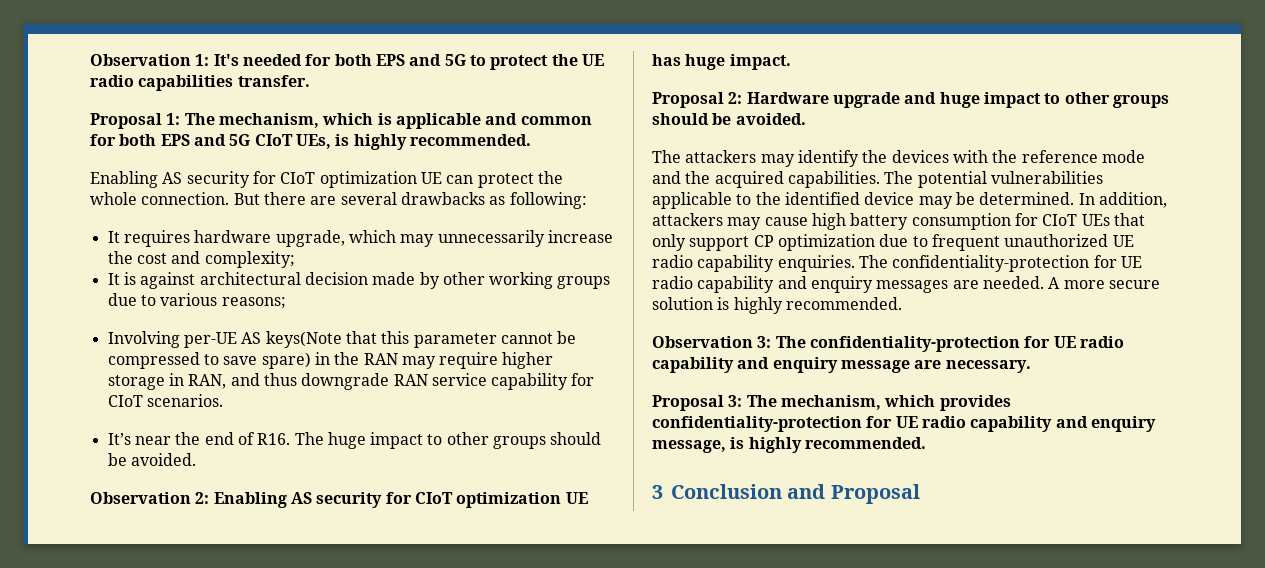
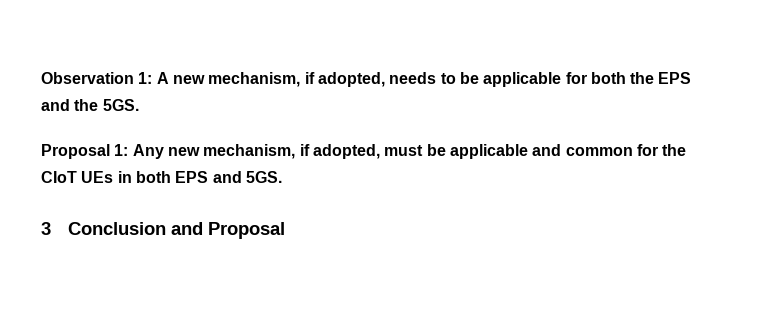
[213,54,604,70] [90,75,310,91] [90,113,592,129] [90,134,531,150] [90,171,563,188] [90,192,587,209] [107,230,613,247] [107,251,295,268] [107,272,611,289] [107,293,286,309] [107,331,577,348] [107,352,554,369] [107,373,595,390] [107,394,223,407] [107,432,602,449] [107,453,196,466] [90,492,588,508] [652,54,791,70] [652,92,1169,108] [652,113,806,125] [652,150,1145,167] [652,171,1103,188] [652,192,1167,209] [652,213,1145,230] [652,234,1134,251] [652,255,1142,272] [652,276,1160,293] [652,297,902,314] [652,336,1124,352] [652,357,1031,373] [652,395,1011,411] [652,416,1156,432] [652,437,926,453] It's needed for both EPS and 5G to protect the UE radio capabilities transfer. // Proposal 1: The mechanism, which is applicable and common for both EPS and 5G CIoT UEs, is highly recommended. // Enabling AS security for CIoT optimization UE can protect the whole connection. But there are several drawbacks as following: // It requires hardware upgrade, which may unnecessarily increase the cost and complexity; // It is against architectural decision made by other working groups due to various reasons; // Involving per-UE AS keys(Note that this parameter cannot be compressed to save spare) in the RAN may require higher storage in RAN, and thus downgrade RAN service capability for CIoT scenarios. // It’s near the end of R16. The huge impact to other groups should be avoided. // Observation 2: Enabling AS security for CIoT optimization UE has huge impact. // Proposal 2: Hardware upgrade and huge impact to other groups should be avoided. // The attackers may identify the devices with the reference mode and the acquired capabilities. The potential vulnerabilities applicable to the identified device may be determined. In addition, attackers may cause high battery consumption for CIoT UEs that only support CP optimization due to frequent unauthorized UE radio capability enquiries. The confidentiality-protection for UE radio capability and enquiry messages are needed. A more secure solution is highly recommended. // Observation 3: The confidentiality-protection for UE radio capability and enquiry message are necessary. // Proposal 3: The mechanism, which provides confidentiality-protection for UE radio capability and enquiry message, is highly recommended. -> [156,72,692,87] [41,99,139,111] [41,144,687,159] [41,171,282,183] A new mechanism, if adopted, needs to be applicable for both the EPS and the 5GS. // Proposal 1: Any new mechanism, if adopted, must be applicable and common for the CIoT UEs in both EPS and 5GS.

